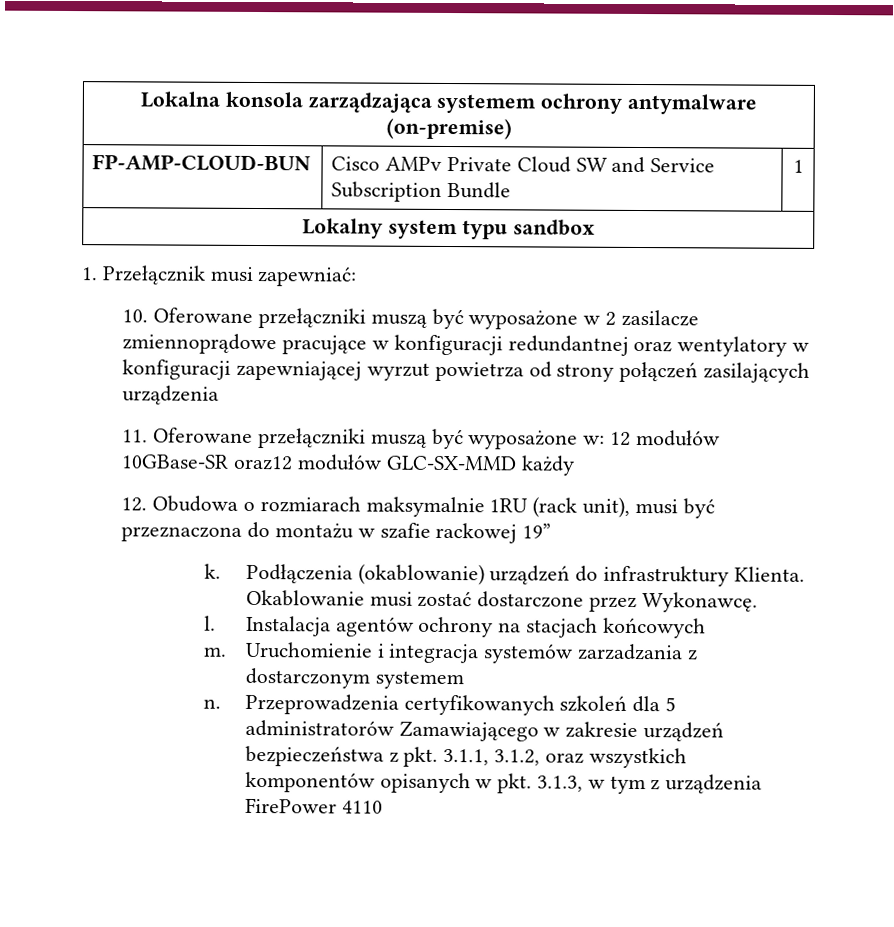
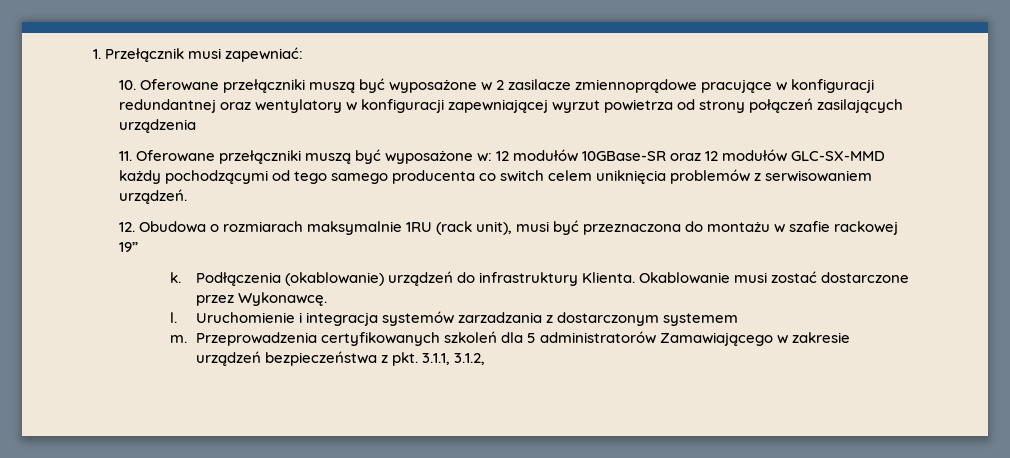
[139,91,758,115] [385,117,512,140] [92,154,312,172] [331,156,716,174] [331,181,512,202] [792,159,804,173] [302,218,595,240] Lokalna konsola zarządzająca systemem ochrony antymalware (on-premise) // FP-AMP-CLOUD-BUN | Cisco AMPv Private Cloud SW and Service Subscription Bundle | 1 // Lokalny system typu sandbox // -> (93, 54) none
[233,455,294,471] oraz12 -> [670,151,719,161] oraz 12
(575, 465) none -> [164,169,873,184] [118,189,187,204] pochodzącymi od tego samego producenta co switch celem uniknięcia problemów z serwisowaniem urządzeń.
[245,615,706,639] [203,646,228,657] Instalacja agentów ochrony na stacjach końcowych // m. -> (177, 317) none
[203,698,222,709] n. -> [169,335,187,343] m.
[544,747,687,769] [244,771,763,795] [244,797,383,814] oraz wszystkich komponentów opisanych w pkt. 3.1.3, w tym z urządzenia FirePower 4110 -> (485, 359) none

